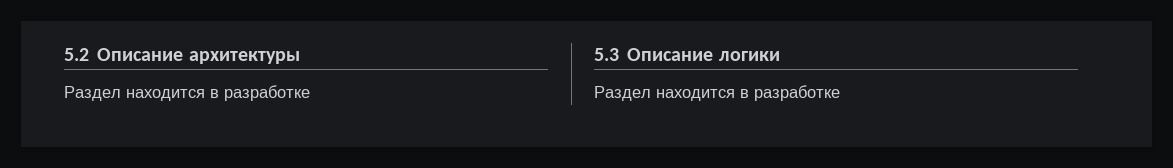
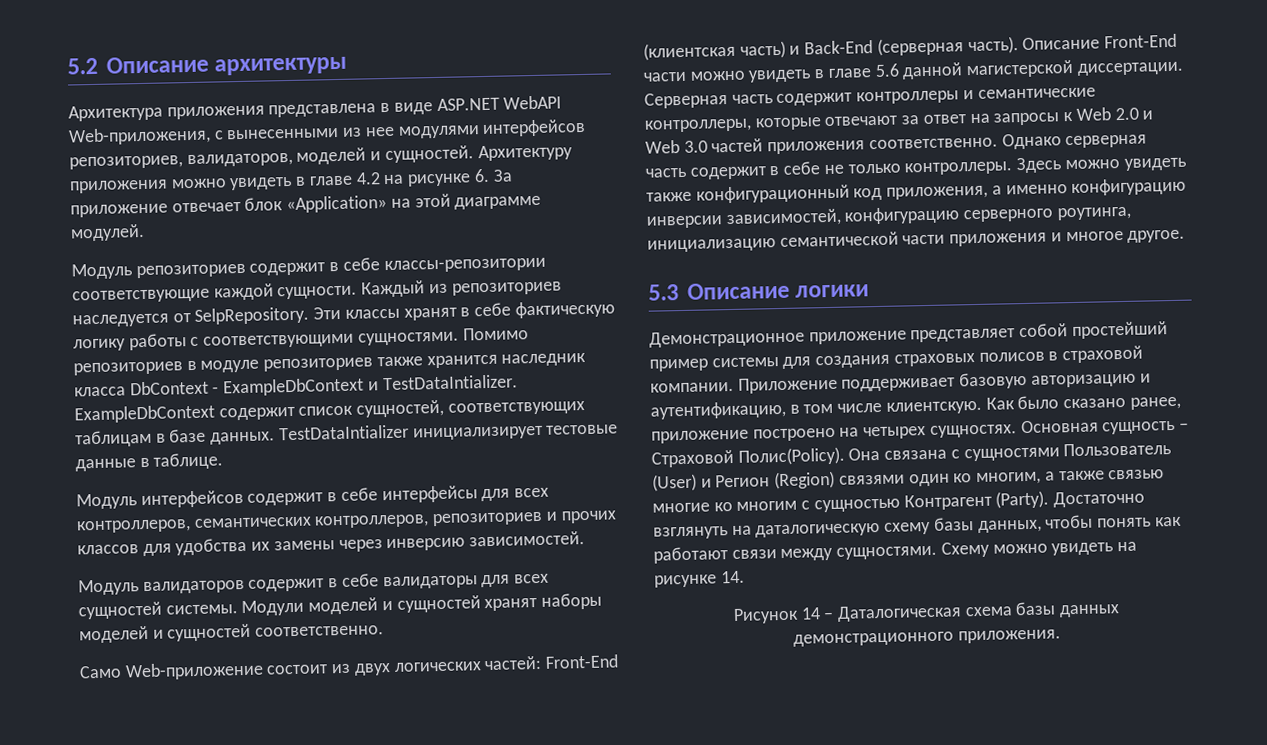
[64,85,310,101] [594,48,780,61] [594,85,840,101] Раздел находится в разработке // 5.3 Описание логики // Раздел находится в разработке -> [68,95,563,122] [68,118,587,146] [69,144,573,170] [69,168,513,194] [70,193,542,218] [70,223,145,242] [71,257,546,280] [72,280,562,304] [72,300,615,328] [73,327,529,352] [73,352,587,376] [74,374,518,397] [74,399,585,424] [75,424,619,448] [75,452,224,472] [76,485,550,510] [76,510,617,534] [77,531,586,557] [78,573,550,596] [78,592,603,620] [79,623,385,644] [79,654,620,681] [643,33,1178,61] [643,59,1184,83] [644,87,1096,109] [644,107,1154,133] [645,133,1148,155] [645,157,1186,180] [646,177,1187,204] [646,206,1131,229] [647,229,1186,253] [648,281,870,301] [649,321,1168,348] [649,345,1144,372] [650,371,1151,394] [650,395,1181,420] [651,419,1190,444] [651,442,1172,468] [652,469,1165,492] [652,490,1146,513] [653,514,1182,540] [653,541,1138,564] [654,570,745,588] [732,601,1121,625] [793,629,1061,647] Архитектура приложения представлена в виде ASP.NET WebAPI Web-приложения, с вынесенными из нее модулями интерфейсов репозиториев, валидаторов, моделей и сущностей. Архитектуру приложения можно увидеть в главе 4.2 на рисунке 6. За приложение отвечает блок «Application» на этой диаграмме модулей. // Модуль репозиториев содержит в себе классы-репозитории соответствующие каждой сущности. Каждый из репозиториев наследуется от SelpRepository. Эти классы хранят в себе фактическую логику работы с соответствующими сущностями. Помимо репозиториев в модуле репозиториев также хранится наследник класса DbContext - ExampleDbContext и TestDataIntializer. ExampleDbContext содержит список сущностей, соответствующих таблицам в базе данных. TestDataIntializer инициализирует тестовые данные в таблице. // Модуль интерфейсов содержит в себе интерфейсы для всех контроллеров, семантических контроллеров, репозиториев и прочих классов для удобства их замены через инверсию зависимостей. // Модуль валидаторов содержит в себе валидаторы для всех сущностей системы. Модули моделей и сущностей хранят наборы моделей и сущностей соответственно. // Само Web-приложение состоит из двух логических частей: Front-End (клиентская часть) и Back-End (серверная часть). Описание Front-End части можно увидеть в главе 5.6 данной магистерской диссертации. Серверная часть содержит контроллеры и семантические контроллеры, которые отвечают за ответ на запросы к Web 2.0 и Web 3.0 частей приложения соответственно. Однако серверная часть содержит в себе не только контроллеры. Здесь можно увидеть также конфигурационный код приложения, а именно конфигурацию инверсии зависимостей, конфигурацию серверного роутинга, инициализацию семантической части приложения и многое другое. // 5.3 Описание логики // Демонстрационное приложение представляет собой простейший пример системы для создания страховых полисов в страховой компании. Приложение поддерживает базовую авторизацию и аутентификацию, в том числе клиентскую. Как было сказано ранее, приложение построено на четырех сущностях. Основная сущность – Страховой Полис(Policy). Она связана с сущностями Пользователь (User) и Регион (Region) связями один ко многим, а также связью многие ко многим с сущностью Контрагент (Party). Достаточно взглянуть на даталогическую схему базы данных, чтобы понять как работают связи между сущностями. Схему можно увидеть на рисунке 14. // Рисунок 14 – Даталогическая схема базы данных демонстрационного приложения.

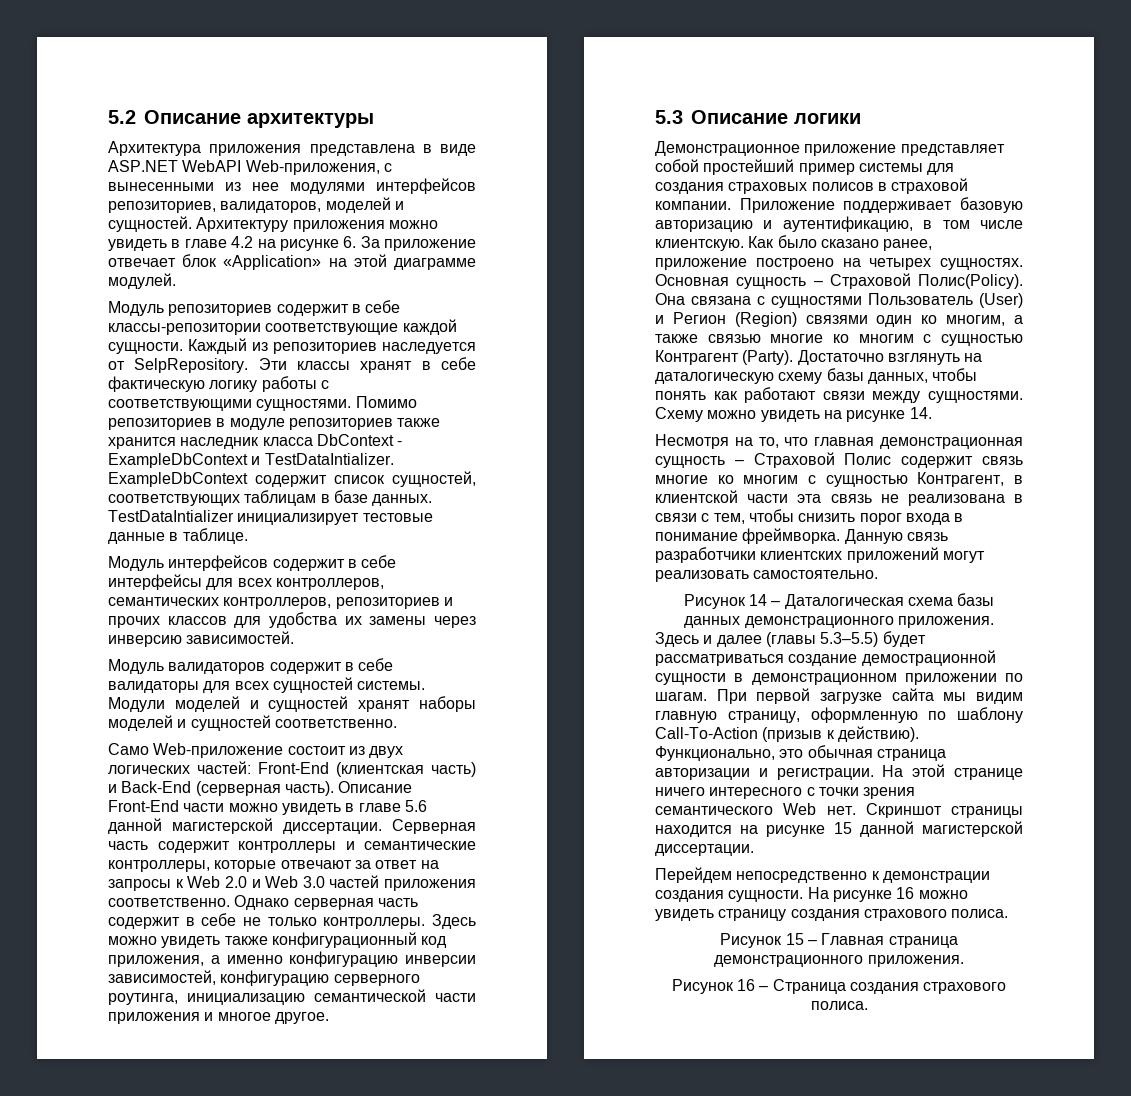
(745, 577) none -> [655,434,1023,449] [655,452,1023,468] [655,472,1023,487] [655,490,1023,506] [655,509,964,525] [655,528,948,544] [655,547,985,563] [655,570,879,582] // Несмотря на то, что главная демонстрационная сущность – Страховой Полис содержит связь многие ко многим с сущностью Контрагент, в клиентской части эта связь не реализована в связи с тем, чтобы снизить порог входа в понимание фреймворка. Данную связь разработчики клиентских приложений могут реализовать самостоятельно.
(1061, 636) none -> [655,631,926,647] [655,650,996,666] [655,673,1023,685] [655,688,1023,704] [655,707,1023,723] [655,726,919,742] [655,745,946,761] [655,764,1023,780] [655,787,916,799] [655,803,1023,818] [655,821,1023,837] [655,844,754,856] [655,867,990,883] [655,887,968,902] [655,909,1009,921] [720,933,958,948] [714,955,964,967] [671,979,1007,994] [810,1001,868,1010] // Здесь и далее (главы 5.3–5.5) будет рассматриваться создание демострационной сущности в демонстрационном приложении по шагам. При первой загрузке сайта мы видим главную страницу, оформленную по шаблону Call-To-Action (призыв к действию). Функционально, это обычная страница авторизации и регистрации. На этой странице ничего интересного с точки зрения семантического Web нет. Скриншот страницы находится на рисунке 15 данной магистерской диссертации. // Перейдем непосредственно к демонстрации создания сущности. На рисунке 16 можно увидеть страницу создания страхового полиса. // Рисунок 15 – Главная страница демонстрационного приложения. // Рисунок 16 – Страница создания страхового полиса.

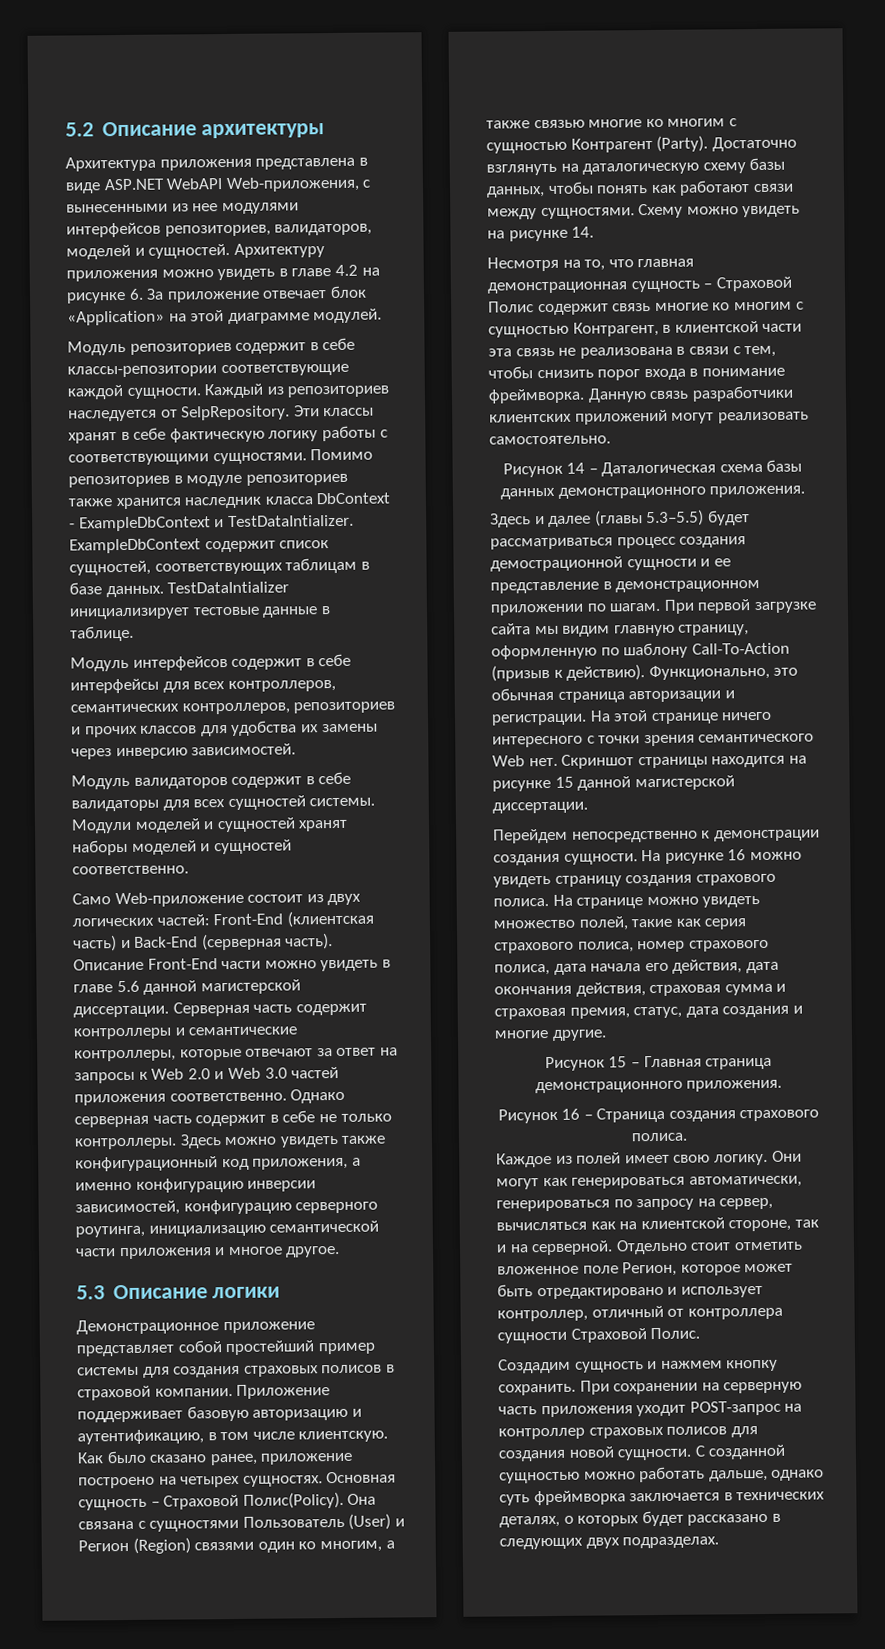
[788,650,996,666] [655,673,726,685] создание демострационной сущности -> [616,536,747,549] [490,556,731,572] [490,581,599,594] процесс создания демострационной сущности и ее представление
(1009, 913) none -> [552,894,761,909] [493,916,747,931] [494,939,769,954] [494,959,779,976] [494,982,787,997] [494,1005,803,1020] [494,1029,607,1041] На странице можно увидеть множество полей, такие как серия страхового полиса, номер страхового полиса, дата начала его действия, дата окончания действия, страховая сумма и страховая премия, статус, дата создания и многие другие.
(868, 1005) none -> [496,1150,802,1168] [496,1175,802,1190] [496,1197,774,1212] [496,1217,819,1232] [496,1239,803,1256] [497,1261,794,1277] [497,1284,763,1300] [497,1305,783,1322] [497,1327,701,1344] [498,1358,779,1374] [498,1380,803,1396] [498,1400,803,1418] [498,1426,758,1440] [498,1444,786,1462] [499,1466,825,1484] [499,1490,826,1506] [499,1510,781,1528] [499,1536,720,1550] // Каждое из полей имеет свою логику. Они могут как генерироваться автоматически, генерироваться по запросу на сервер, вычисляться как на клиентской стороне, так и на серверной. Отдельно стоит отметить вложенное поле Регион, которое может быть отредактировано и использует контроллер, отличный от контроллера сущности Страховой Полис. // Создадим сущность и нажмем кнопку сохранить. При сохранении на серверную часть приложения уходит POST-запрос на контроллер страховых полисов для создания новой сущности. С созданной сущностью можно работать дальше, однако суть фреймворка заключается в технических деталях, о которых будет рассказано в следующих двух подразделах.

